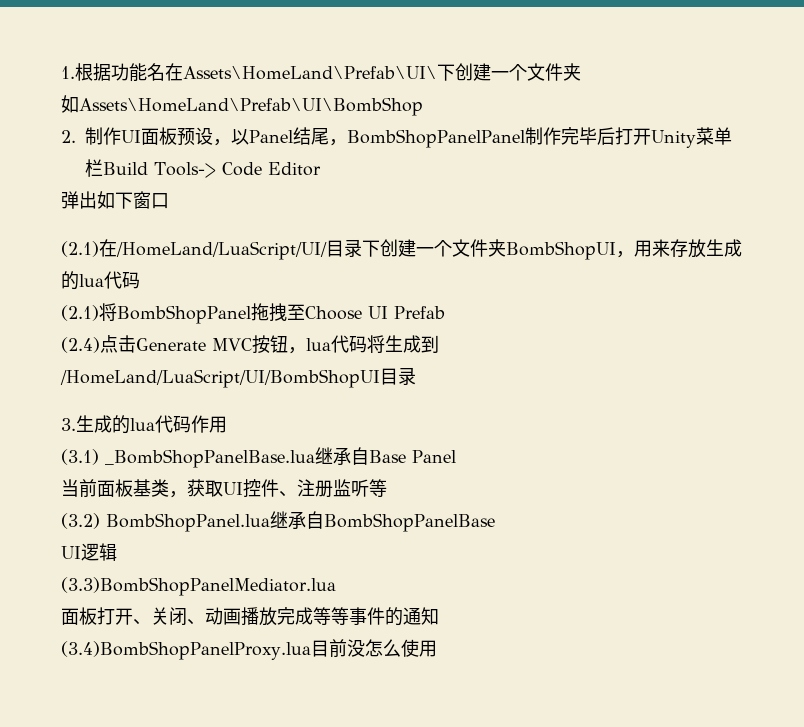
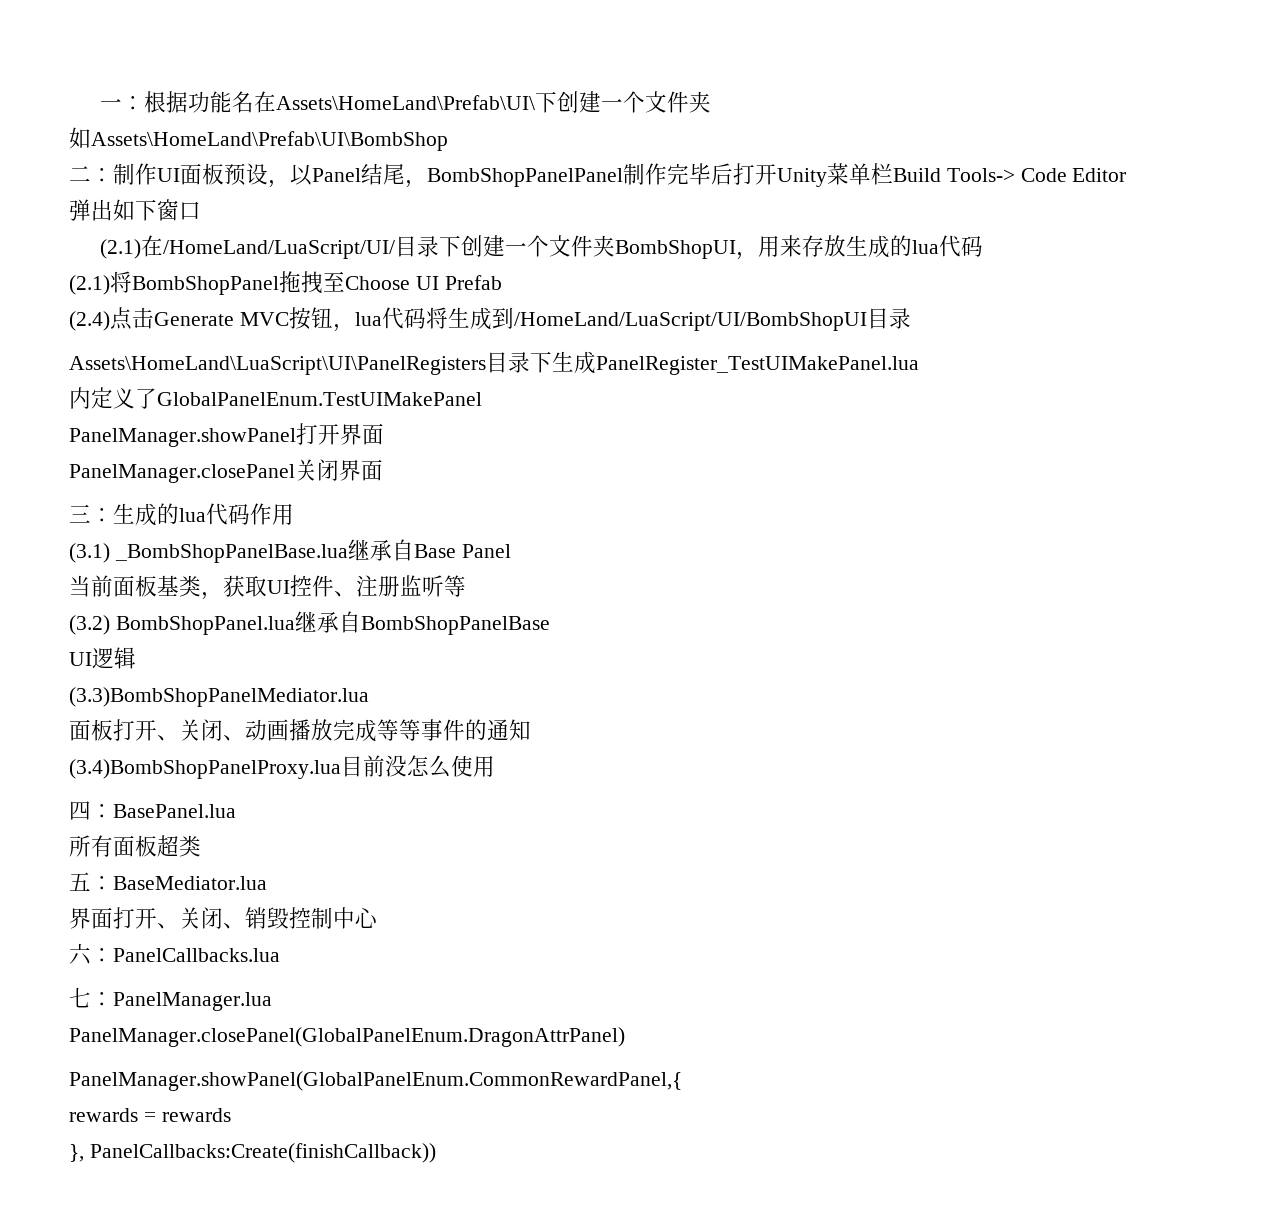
[61,66,75,79] 1. -> [100,96,145,110] 一：
[61,130,76,143] 2. -> [69,166,113,182] 二：
[61,418,76,431] 3. -> [69,351,919,375] [69,387,482,409] [69,423,384,447] [69,459,383,483] [69,504,113,523] Assets\HomeLand\LuaScript\UI\PanelRegisters目录下生成PanelRegister_TestUIMakePanel.lua // 内定义了GlobalPanelEnum.TestUIMakePanel // PanelManager.showPanel打开界面 // PanelManager.closePanel关闭界面 // 三：
(437, 648) none -> [69,801,236,820] [69,835,201,857] [69,872,267,891] [69,907,378,929] [69,943,280,965] [69,987,272,1011] [69,1027,625,1047] [69,1071,682,1091] [69,1108,231,1122] [69,1143,436,1163] // 四：BasePanel.lua // 所有面板超类 // 五：BaseMediator.lua // 界面打开、关闭、销毁控制中心 // 六：PanelCallbacks.lua // 七：PanelManager.lua // PanelManager.closePanel(GlobalPanelEnum.DragonAttrPanel) // PanelManager.showPanel(GlobalPanelEnum.CommonRewardPanel,{ // rewards = rewards // }, PanelCallbacks:Create(finishCallback))

